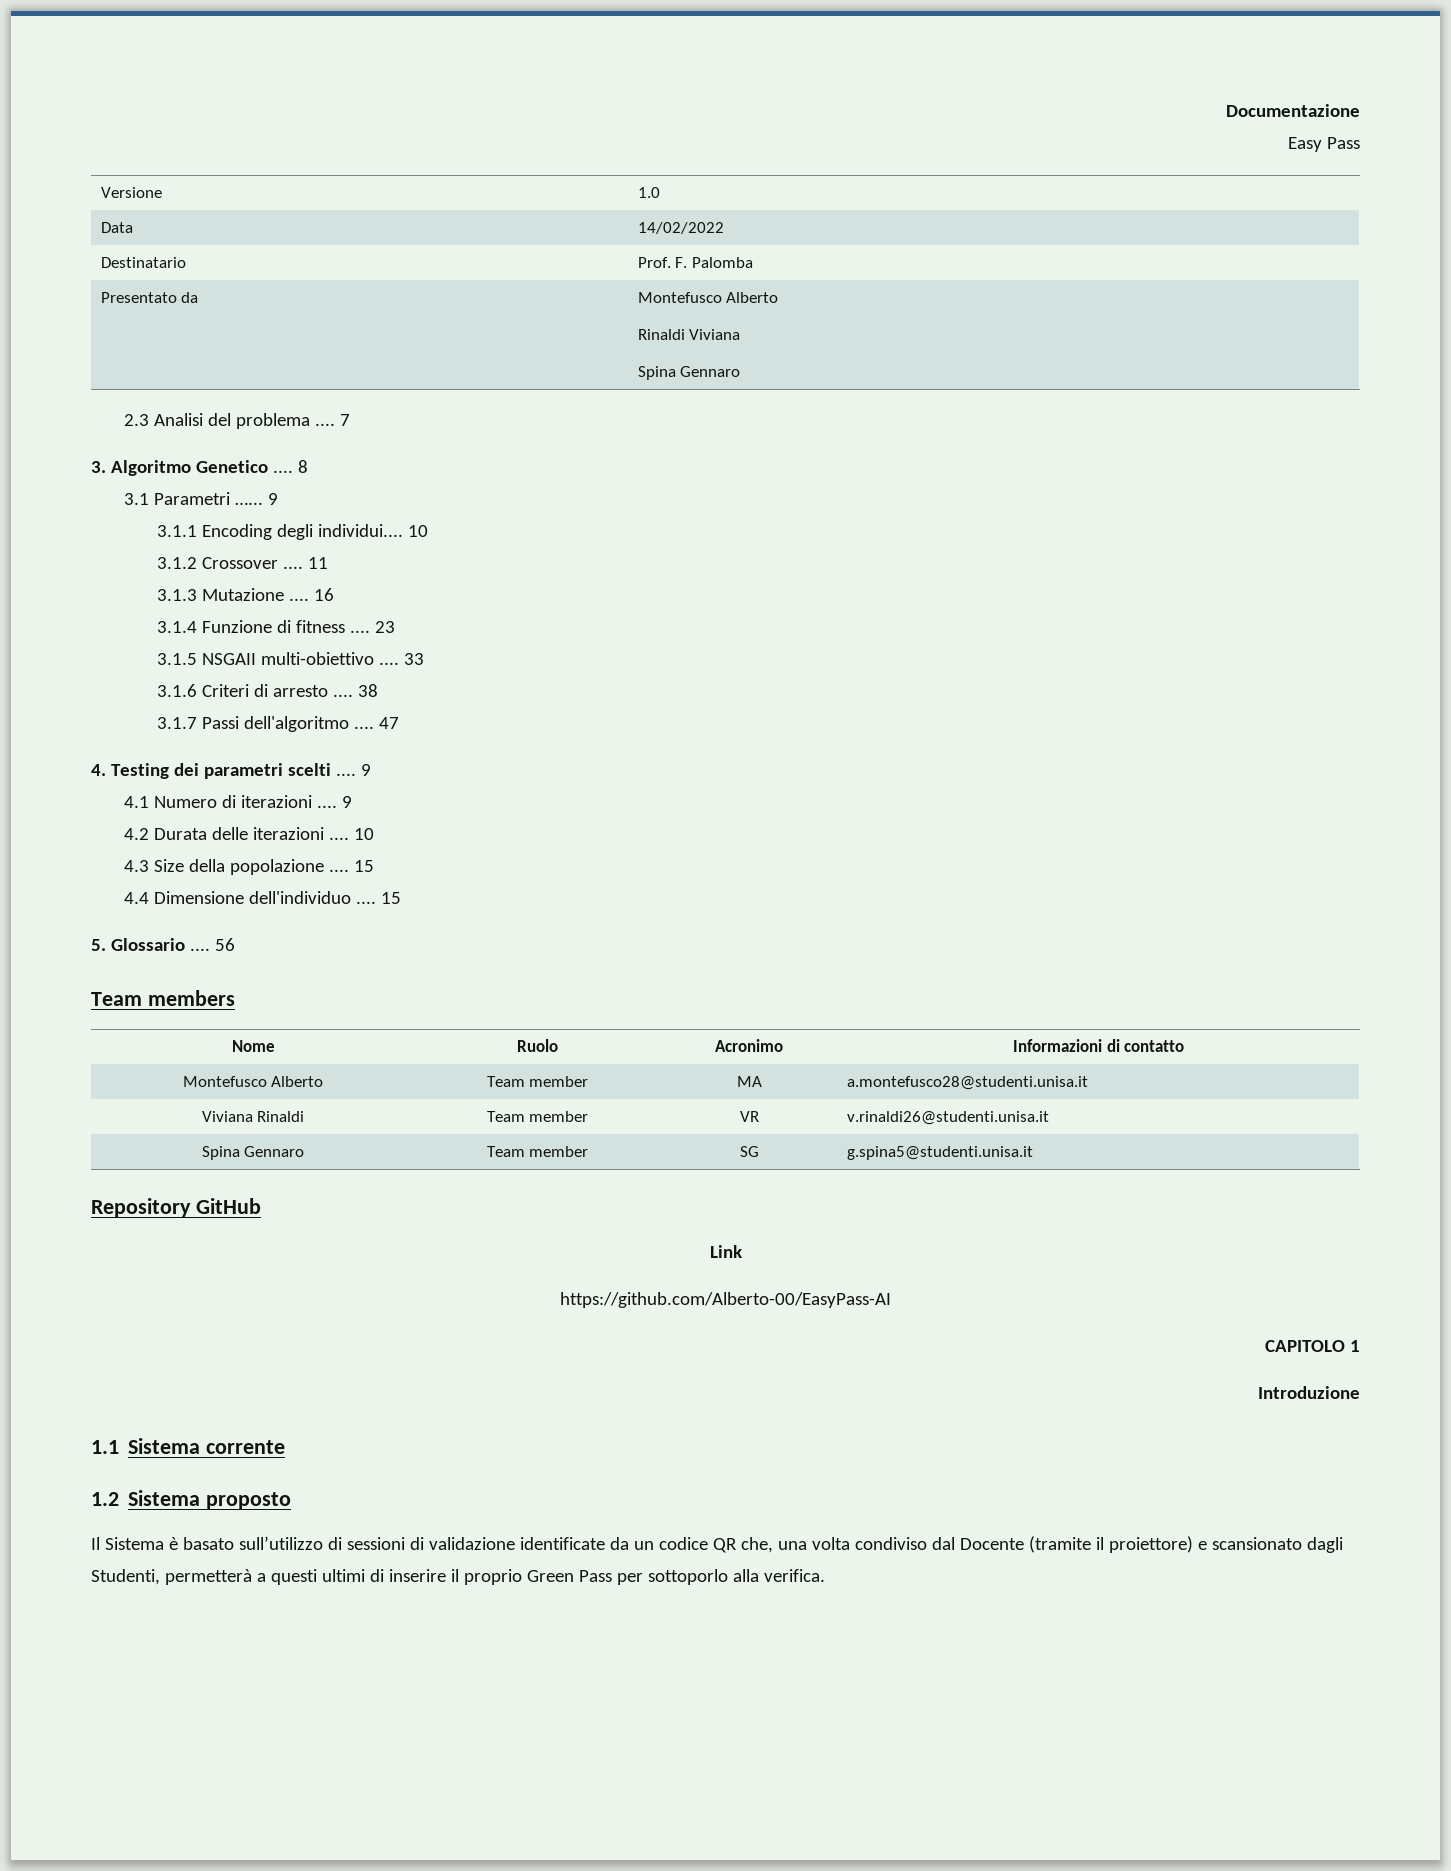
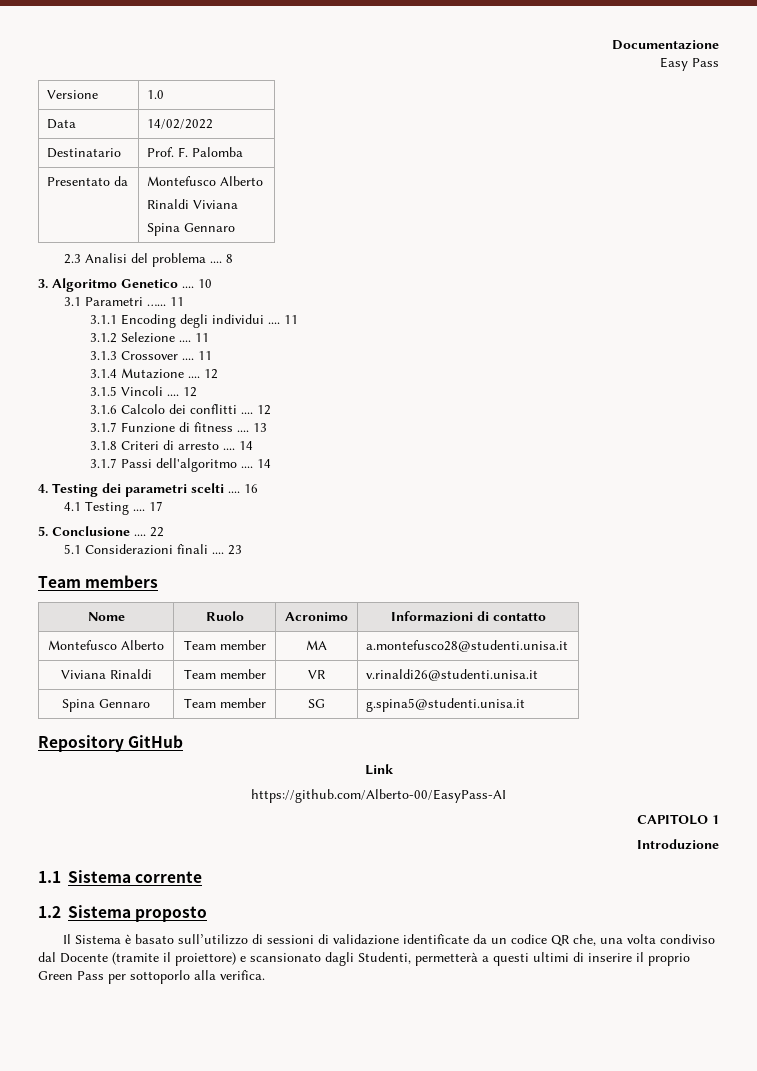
[340,414,351,426] 7 -> [225,254,233,263] 8
[297,460,308,473] 8 -> [198,279,212,288] 10
[268,493,279,505] 9 -> [169,297,184,306] 11
[318,524,429,537] [157,557,198,569] individui.... 10 // 3.1.2 -> [211,314,298,324] [89,332,209,343] [89,351,117,360] individui .... 11 // 3.1.2 Selezione .... 11 // 3.1.3
[157,589,198,601] 3.1.3 -> [89,369,117,378] 3.1.4
[314,588,335,601] [157,620,396,633] [157,652,425,665] [157,684,198,697] 16 // 3.1.4 Funzione di fitness .... 23 // 3.1.5 NSGAII multi-obiettivo .... 33 // 3.1.6 -> [203,369,218,379] [89,386,197,397] [89,404,271,415] [89,422,267,433] [89,441,117,450] 12 // 3.1.5 Vincoli .... 12 // 3.1.6 Calcolo dei conflitti .... 12 // 3.1.7 Funzione di fitness .... 13 // 3.1.8
[358,684,379,697] 38 -> [238,441,253,450] 14
[379,717,400,729] 47 -> [256,459,271,468] 14
[360,764,371,776] 9 -> [244,484,258,493] 16
[154,795,353,808] [124,827,375,840] [124,859,375,875] [124,891,402,904] [91,938,235,951] Numero di iterazioni .... 9 // 4.2 Durata delle iterazioni .... 10 // 4.3 Size della popolazione .... 15 // 4.4 Dimensione dell'individuo .... 15 // 5. Glossario .... 56 -> [84,501,163,515] [38,526,164,537] [63,544,242,555] Testing .... 17 // 5. Conclusione .... 22 // 5.1 Considerazioni finali .... 23

